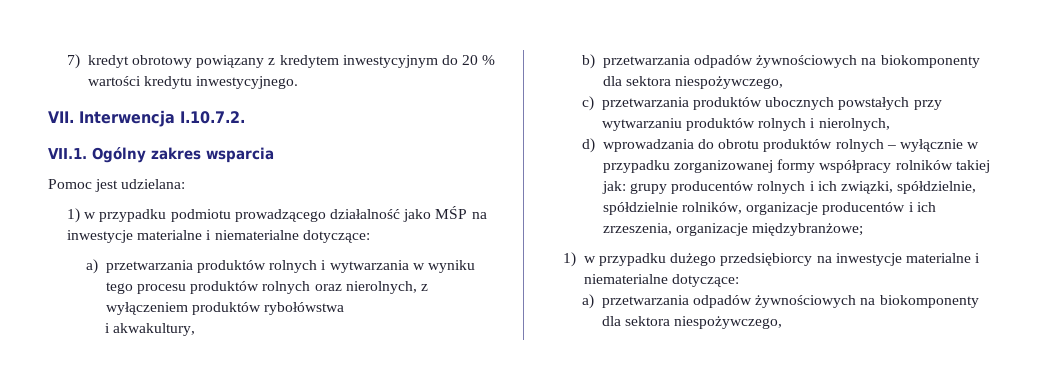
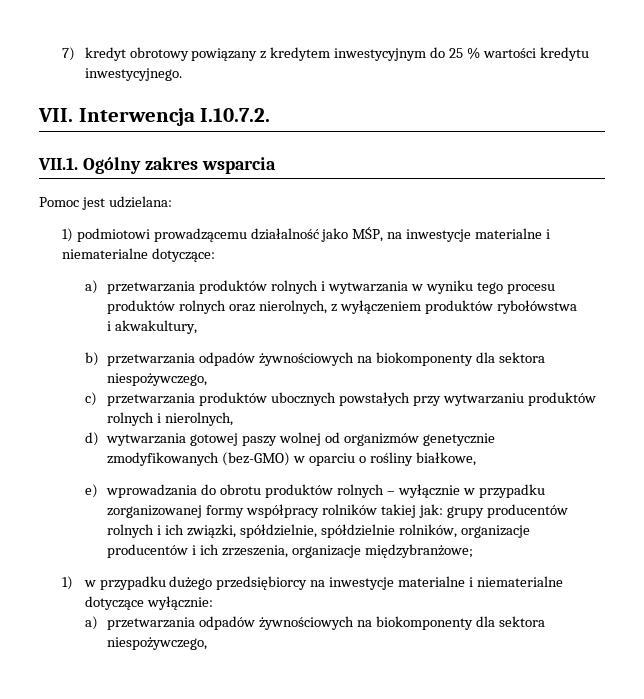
[462,55,479,65] 20 -> [448,48,463,58] 25
[84,209,326,222] w przypadku podmiotu prowadzącego -> [76,228,247,242] podmiotowi prowadzącemu
[435,206,468,219] MŚP -> [352,227,384,242] MŚP,
(596, 145) none -> [106,432,495,446] [107,452,476,466] [84,484,98,498] wytwarzania gotowej paszy wolnej od organizmów genetycznie zmodyfikowanych (bez-GMO) w oparciu o rośliny białkowe, // e)
[672,274,740,287] dotyczące: -> [84,596,213,610] dotyczące wyłącznie:

